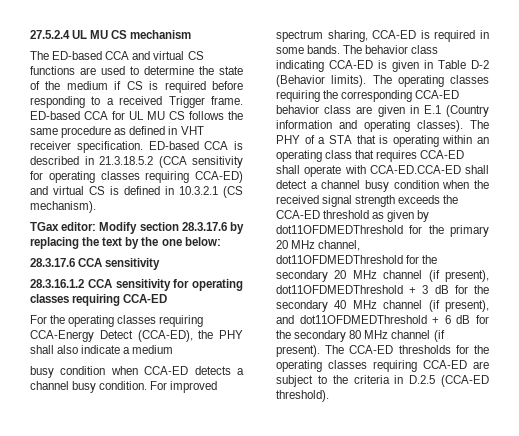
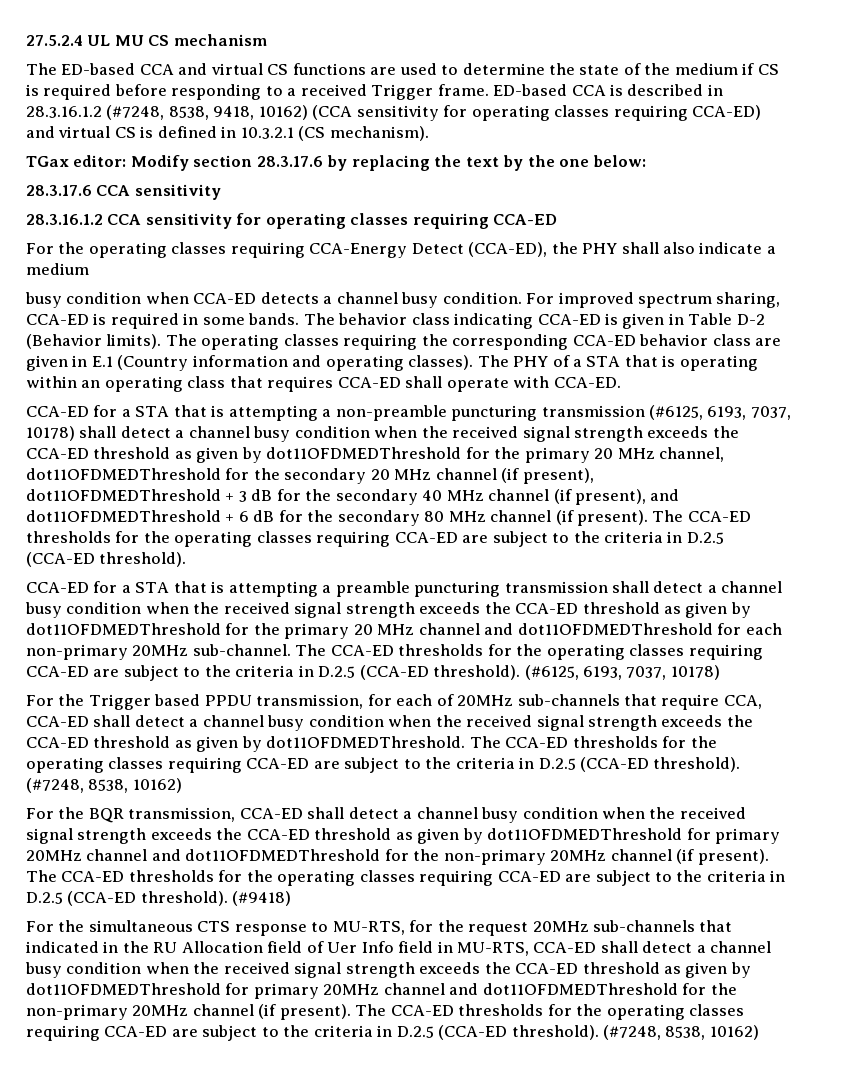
[112,111,243,120] [30,126,204,138] [30,141,243,153] [30,156,153,165] for UL MU CS follows the same procedure as defined in VHT receiver specification. ED-based CCA is described in 21.3.18.5.2 -> [609,84,723,96] [26,105,308,120] is described in 28.3.16.1.2 (#7248, 8538, 9418, 10162)
[369,165,461,174] CCA-ED.CCA-ED -> [553,377,621,388] [26,405,791,421] [26,426,75,441] CCA-ED. // CCA-ED for a STA that is attempting a non-preamble puncturing transmission (#6125, 6193, 7037, 10178)
(329, 396) none -> [26,581,783,597] [25,602,751,618] [26,623,782,639] [26,644,763,660] [26,665,720,681] [26,694,762,710] [26,715,753,731] [26,736,717,752] [26,757,741,773] [26,778,182,793] [26,807,746,823] [26,828,781,844] [26,849,769,865] [26,870,786,886] [26,891,292,906] [26,920,733,936] [26,941,772,956] [25,962,751,978] [26,983,737,999] [26,1004,745,1020] [26,1025,759,1041] // CCA-ED for a STA that is attempting a preamble puncturing transmission shall detect a channel busy condition when the received signal strength exceeds the CCA-ED threshold as given by dot11OFDMEDThreshold for the primary 20 MHz channel and dot11OFDMEDThreshold for each non-primary 20MHz sub-channel. The CCA-ED thresholds for the operating classes requiring CCA-ED are subject to the criteria in D.2.5 (CCA-ED threshold). (#6125, 6193, 7037, 10178) // For the Trigger based PPDU transmission, for each of 20MHz sub-channels that require CCA, CCA-ED shall detect a channel busy condition when the received signal strength exceeds the CCA-ED threshold as given by dot11OFDMEDThreshold. The CCA-ED thresholds for the operating classes requiring CCA-ED are subject to the criteria in D.2.5 (CCA-ED threshold). (#7248, 8538, 10162) // For the BQR transmission, CCA-ED shall detect a channel busy condition when the received signal strength exceeds the CCA-ED threshold as given by dot11OFDMEDThreshold for primary 20MHz channel and dot11OFDMEDThreshold for the non-primary 20MHz channel (if present). The CCA-ED thresholds for the operating classes requiring CCA-ED are subject to the criteria in D.2.5 (CCA-ED threshold). (#9418) // For the simultaneous CTS response to MU-RTS, for the request 20MHz sub-channels that indicated in the RU Allocation field of Uer Info field in MU-RTS, CCA-ED shall detect a channel busy condition when the received signal strength exceeds the CCA-ED threshold as given by dot11OFDMEDThreshold for primary 20MHz channel and dot11OFDMEDThreshold for the non-primary 20MHz channel (if present). The CCA-ED thresholds for the operating classes requiring CCA-ED are subject to the criteria in D.2.5 (CCA-ED threshold). (#7248, 8538, 10162)

